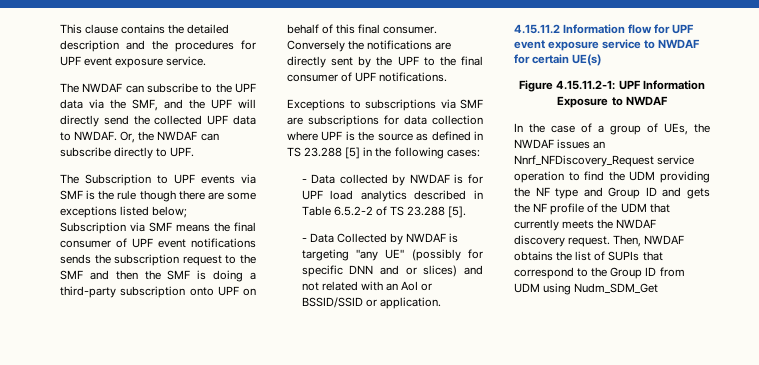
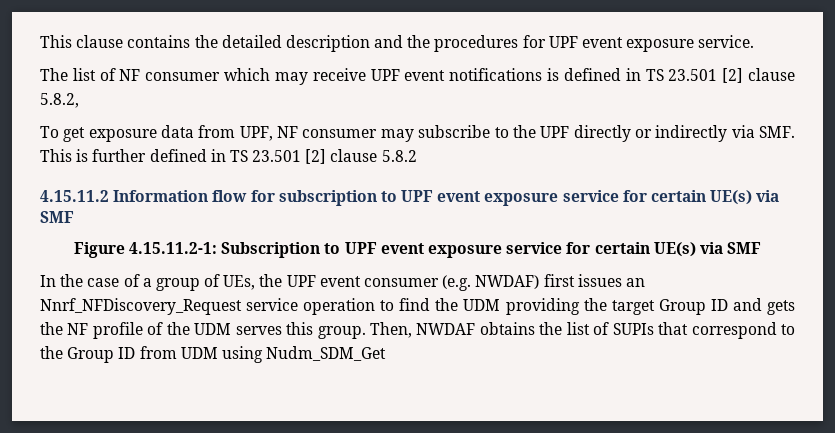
[82,83,256,93] [60,99,256,111] [60,115,256,127] [60,131,219,143] [60,147,195,159] [60,174,256,186] [60,190,256,202] [60,206,188,218] [60,222,256,234] [60,238,256,248] [60,254,256,266] [60,270,256,282] [60,286,256,298] [287,24,438,34] [287,40,452,52] [287,56,483,68] [287,72,448,82] [287,99,483,111] [287,115,483,127] [287,131,483,141] [287,147,480,159] [301,174,483,186] [301,190,483,202] [301,206,467,218] [301,233,459,245] [301,249,483,261] [301,265,483,277] [301,281,433,291] [301,297,441,309] NWDAF can subscribe to the UPF data via the SMF, and the UPF will directly send the collected UPF data to NWDAF. Or, the NWDAF can subscribe directly to UPF. // The Subscription to UPF events via SMF is the rule though there are some exceptions listed below; Subscription via SMF means the final consumer of UPF event notifications sends the subscription request to the SMF and then the SMF is doing a third-party subscription onto UPF on behalf of this final consumer. Conversely the notifications are directly sent by the UPF to the final consumer of UPF notifications. // Exceptions to subscriptions via SMF are subscriptions for data collection where UPF is the source as defined in TS 23.288 [5] in the following cases: // - Data collected by NWDAF is for UPF load analytics described in Table 6.5.2-2 of TS 23.288 [5]. // - Data Collected by NWDAF is targeting "any UE" (possibly for specific DNN and or slices) and not related with an AoI or BSSID/SSID or application. -> [72,68,796,85] [40,93,79,108] [40,125,796,142] [40,149,417,164] list of NF consumer which may receive UPF event notifications is defined in TS 23.501 [2] clause 5.8.2, // To get exposure data from UPF, NF consumer may subscribe to the UPF directly or indirectly via SMF. This is further defined in TS 23.501 [2] clause 5.8.2
[672,24,695,34] [514,39,701,51] [514,54,602,66] UPF event exposure service to NWDAF for certain UE(s) -> [278,190,780,206] [40,211,74,223] subscription to UPF event exposure service for certain UE(s) via SMF
[618,80,705,90] [557,96,668,108] UPF Information Exposure to NWDAF -> [221,242,762,258] Subscription to UPF event exposure service for certain UE(s) via SMF
[514,139,554,148] NWDAF -> [286,274,575,291] UPF event consumer (e.g. NWDAF) first
[535,187,603,199] NF type and -> [611,300,655,315] target
[649,203,670,213] [514,219,657,231] [514,235,611,247] that currently meets the NWDAF discovery request. -> [235,322,366,339] serves this group.

